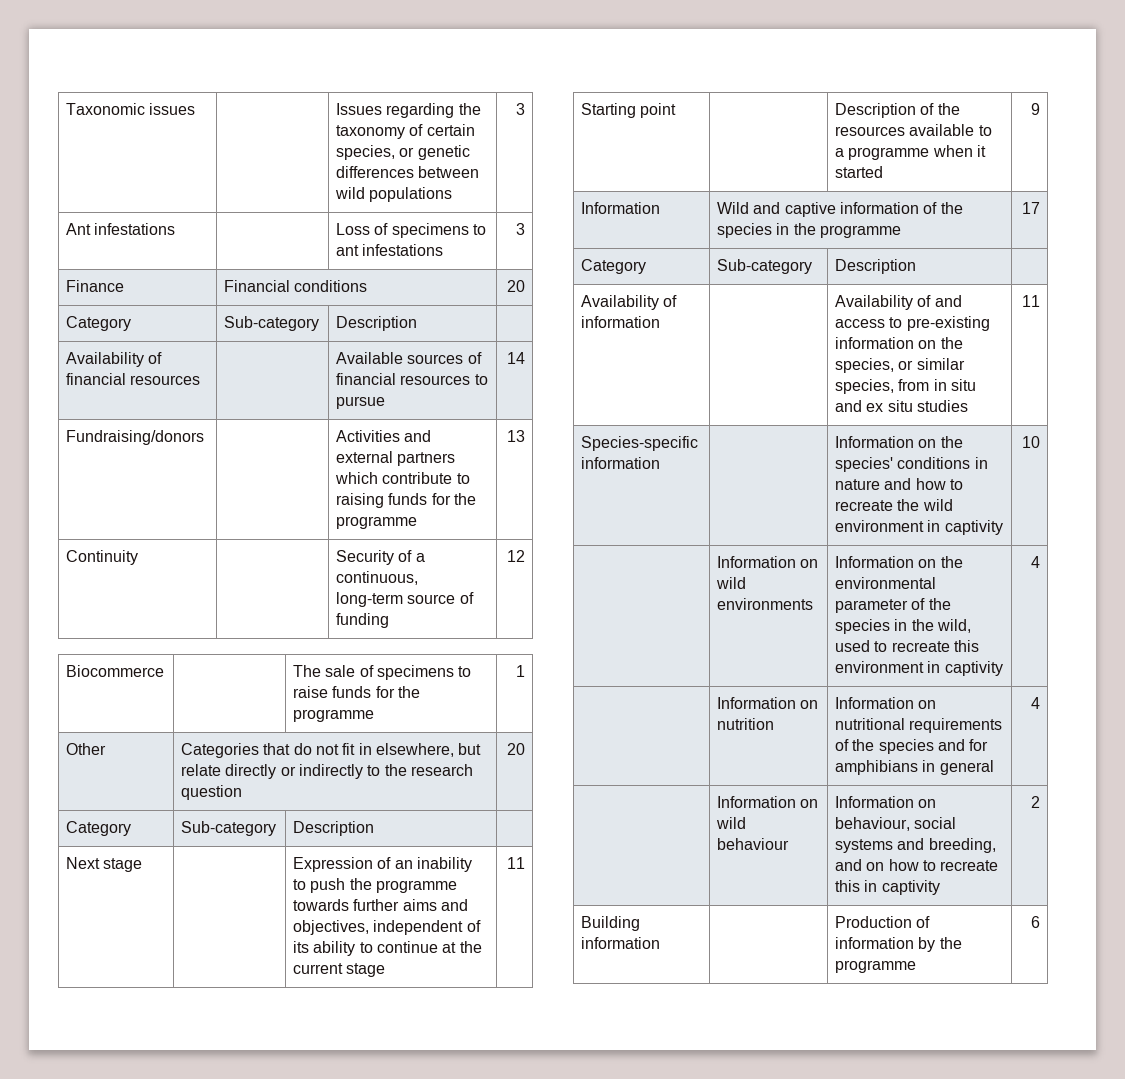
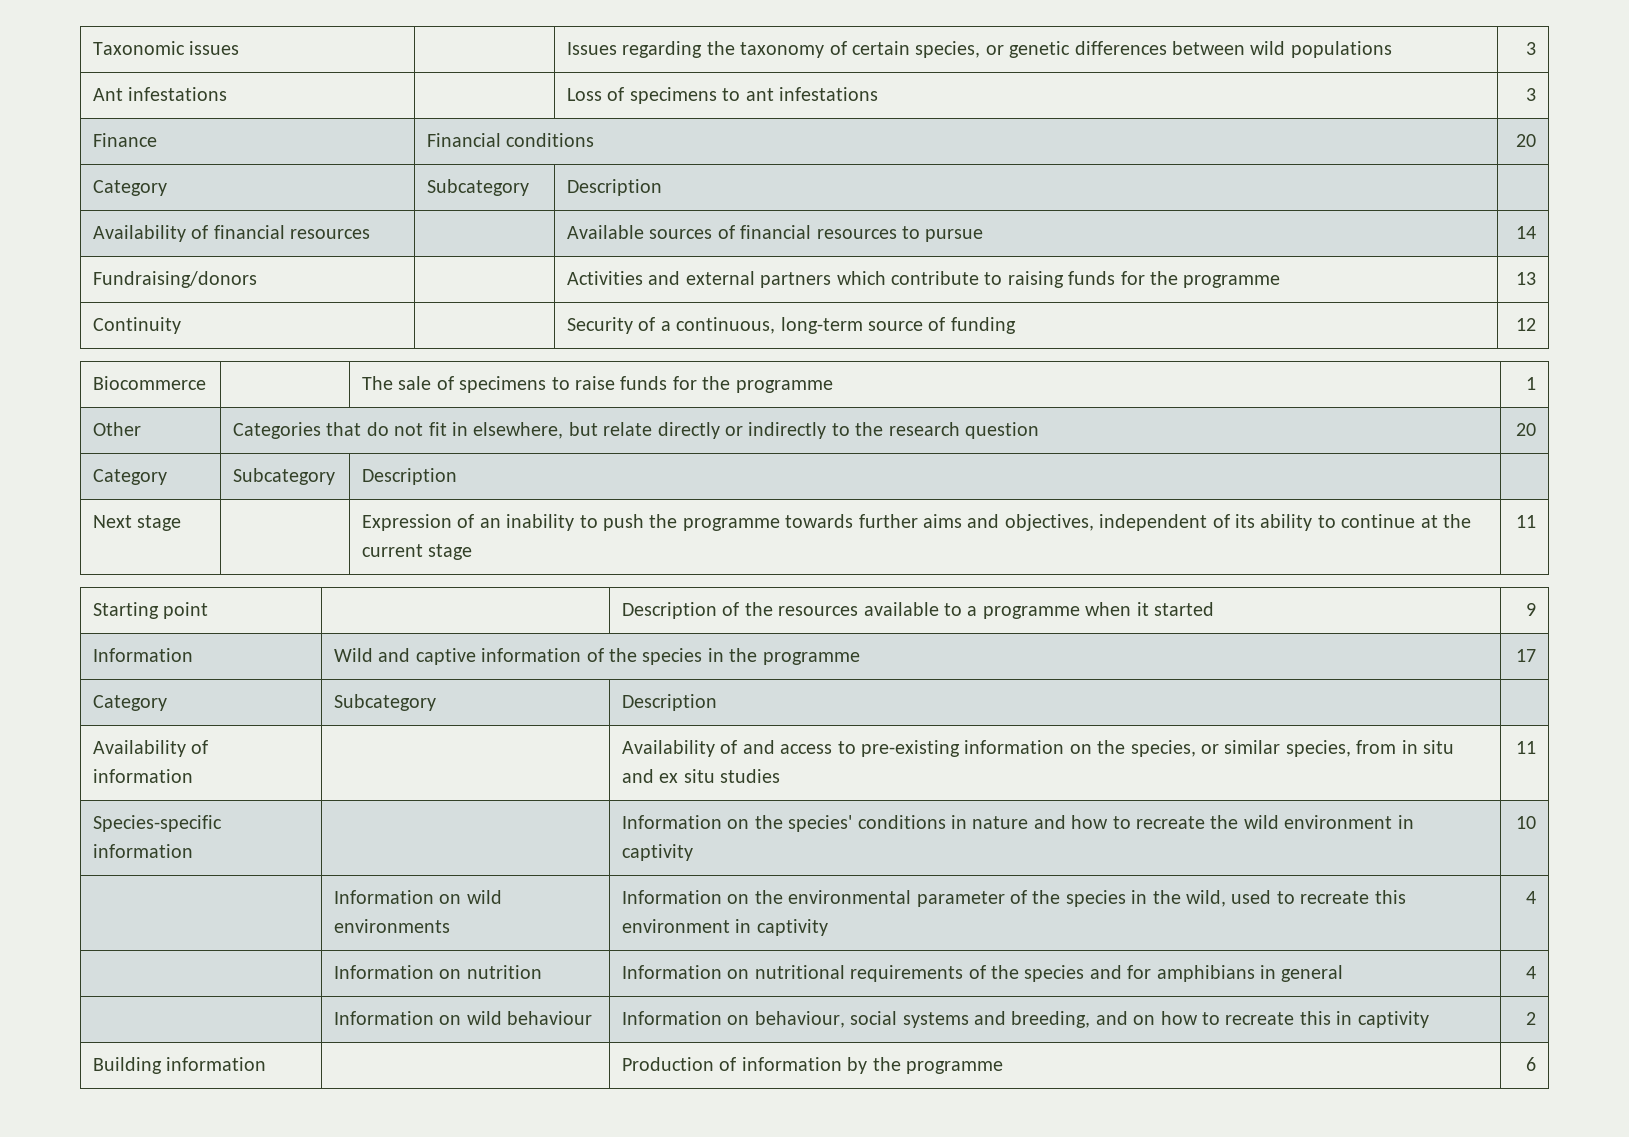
[224,316,320,331] Sub-category -> [427,179,530,196] Subcategory
[181,821,277,836] Sub-category -> [233,468,336,485] Subcategory
[717,259,813,274] Sub-category -> [334,694,437,711] Subcategory

